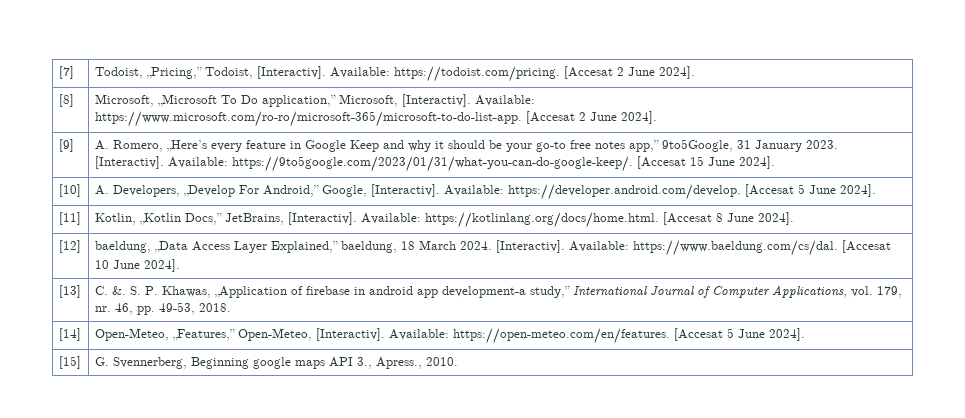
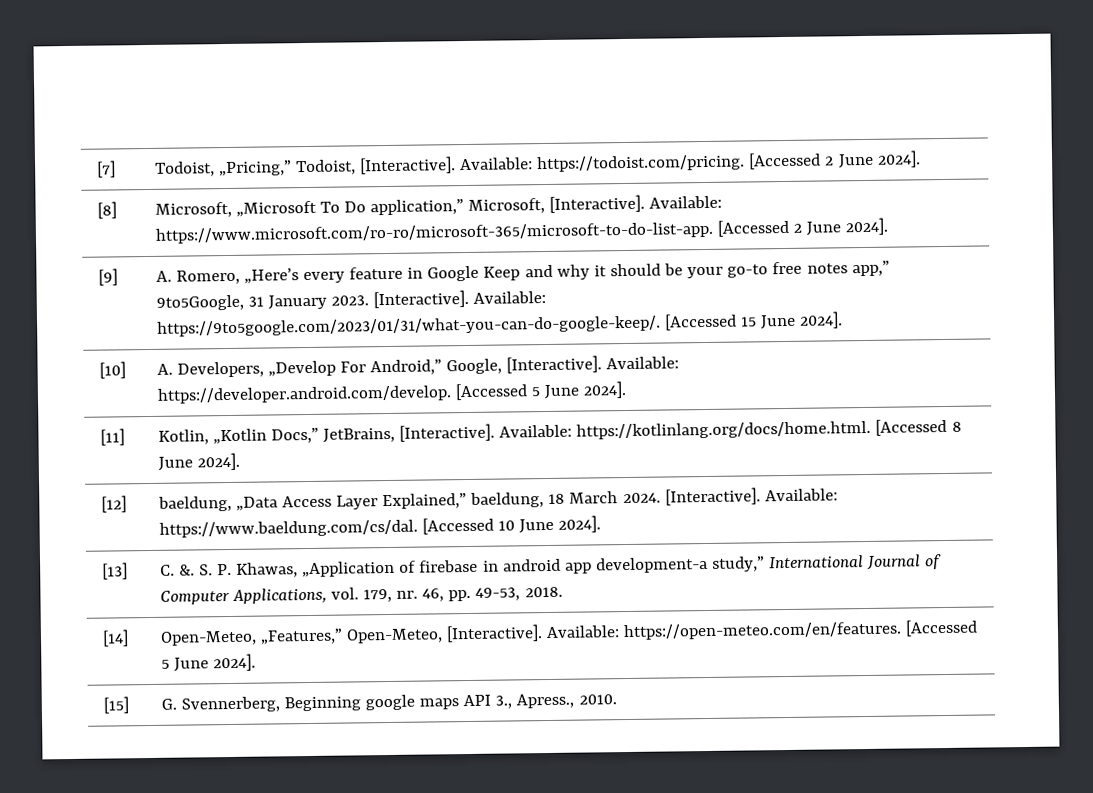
[256,66,326,79] [Interactiv]. -> [358,156,456,175] [Interactive].
[563,66,613,79] [Accesat -> [748,152,822,170] [Accessed
[401,94,471,107] [Interactiv]. -> [549,194,646,213] [Interactive].
[525,111,575,124] [Accesat -> [716,219,790,237] [Accessed
[94,156,164,169] [Interactiv]. -> [373,289,470,309] [Interactive].
[636,156,686,169] [Accesat -> [663,313,737,331] [Accessed
[370,184,440,197] [Interactiv]. -> [506,355,603,374] [Interactive].
[744,184,794,197] [Accesat -> [454,383,528,401] [Accessed
[287,212,357,225] [Interactiv]. -> [399,423,496,442] [Interactive].
[662,212,712,225] [Accesat -> [875,418,948,436] [Accessed
[495,240,565,253] [Interactiv]. -> [664,487,761,506] [Interactive].
[841,240,891,253] [Accesat -> [421,517,494,535] [Accessed
[315,328,385,341] [Interactiv]. -> [445,624,543,643] [Interactive].
[673,328,723,341] [Accesat -> [905,619,979,637] [Accessed

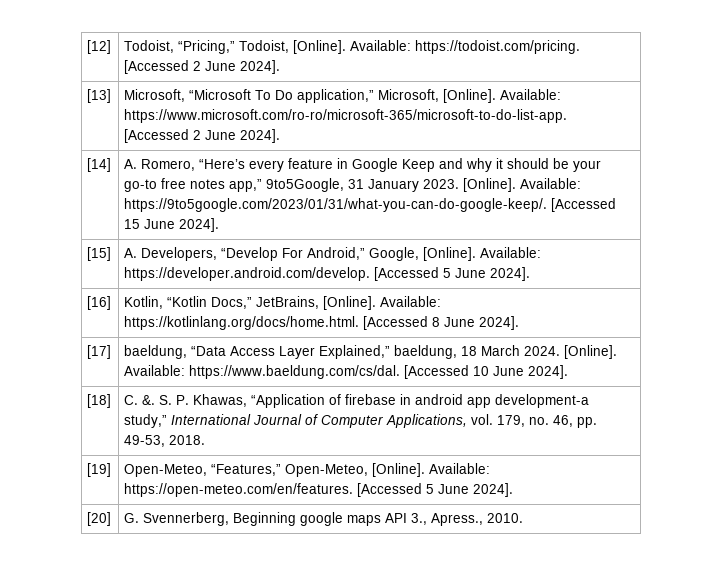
[96,160,116,178] [154,156,456,177] [7] | Todoist, „Pricing,” Todoist, [Interactive]. -> [87,40,112,54] [124,40,347,54] [12] | Todoist, “Pricing,” Todoist, [Online].
[96,201,117,219] [154,200,317,218] [8] | Microsoft, „Microsoft -> [87,89,112,103] [124,89,252,102] [13] | Microsoft, “Microsoft
[549,194,646,213] [Interactive]. -> [443,89,497,103] [Online].
[97,268,118,286] [9] -> [87,158,112,172] [14]
[243,268,299,284] „Here’s -> [199,159,246,169] “Here’s
[373,289,470,309] [Interactive]. -> [463,178,517,192] [Online].
[98,361,126,379] [10] -> [87,247,112,261] [15]
[267,360,336,377] „Develop -> [221,247,279,261] “Develop
[506,355,603,374] [Interactive]. -> [423,247,477,261] [Online].
[99,428,125,446] [11] -> [87,296,112,310] [16]
[212,428,267,445] „Kotlin -> [167,296,208,307] “Kotlin
[399,423,496,442] [Interactive]. -> [323,296,377,310] [Online].
[100,495,127,513] [157,495,278,512] [12] | baeldung, „Data -> [87,345,112,359] [124,345,227,359] [17] | baeldung, “Data
[664,487,761,506] [Interactive]. -> [564,345,618,359] [Online].
[101,562,128,580] [13] -> [87,394,112,408] [18]
[302,560,396,578] „Application -> [251,394,326,408] “Application
[396,590,419,599] nr. -> [529,417,550,425] no.
[101,629,129,647] [159,624,543,646] [14] | Open-Meteo, „Features,” Open-Meteo, [Interactive]. -> [87,463,112,477] [124,463,426,477] [19] | Open-Meteo, “Features,” Open-Meteo, [Online].
[102,696,129,714] [15] -> [87,512,112,526] [20]

